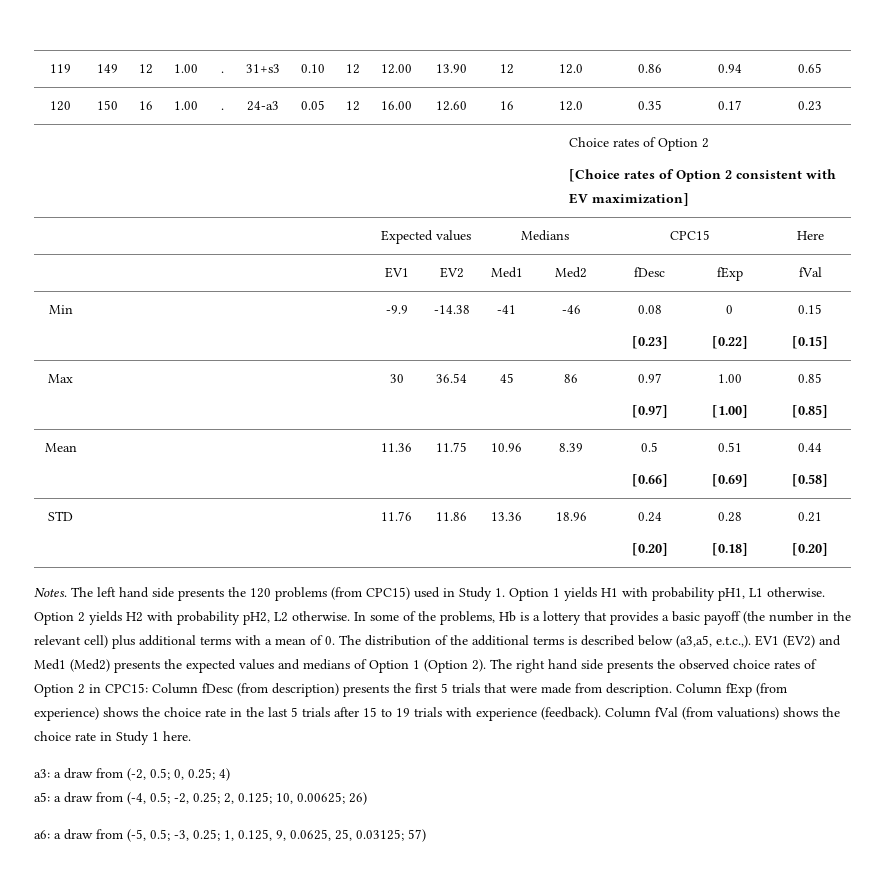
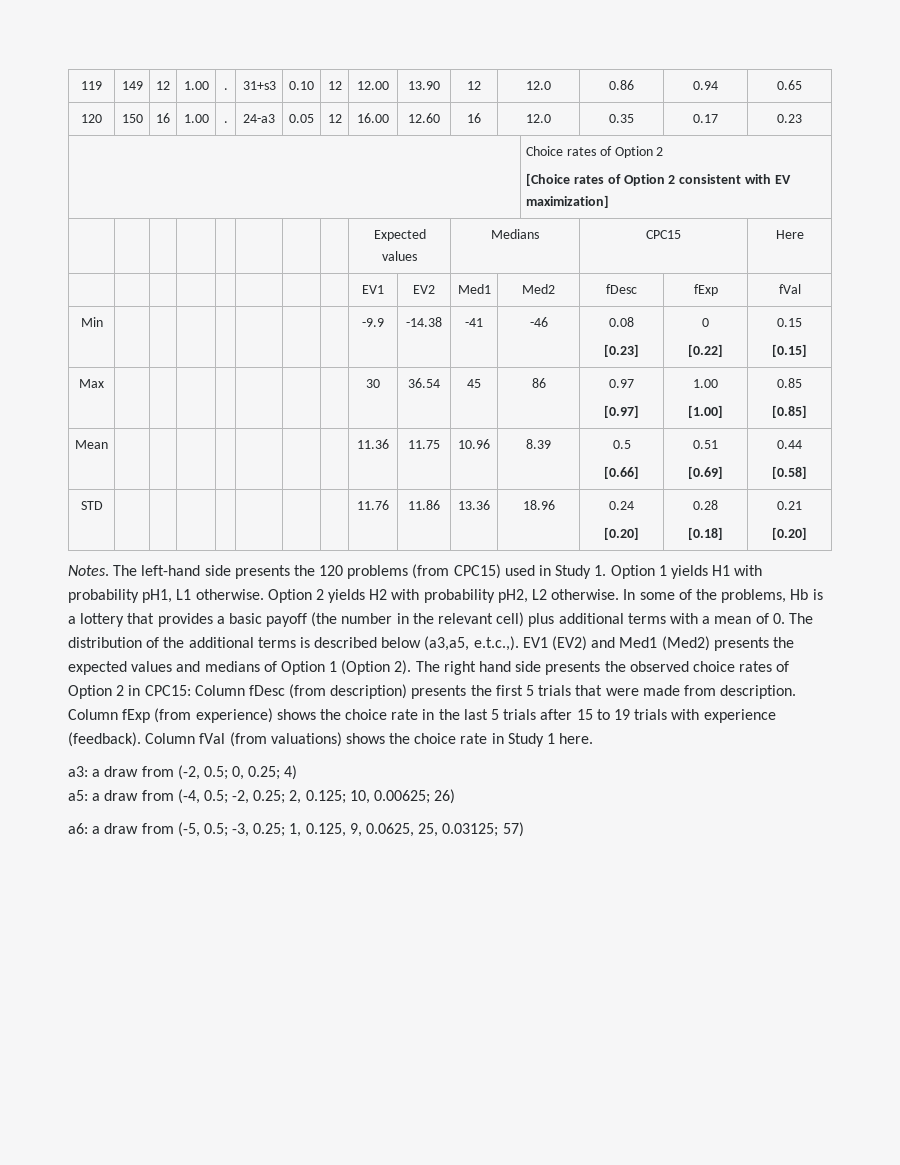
[97,587,149,598] left hand -> [141,565,201,576] left-hand

